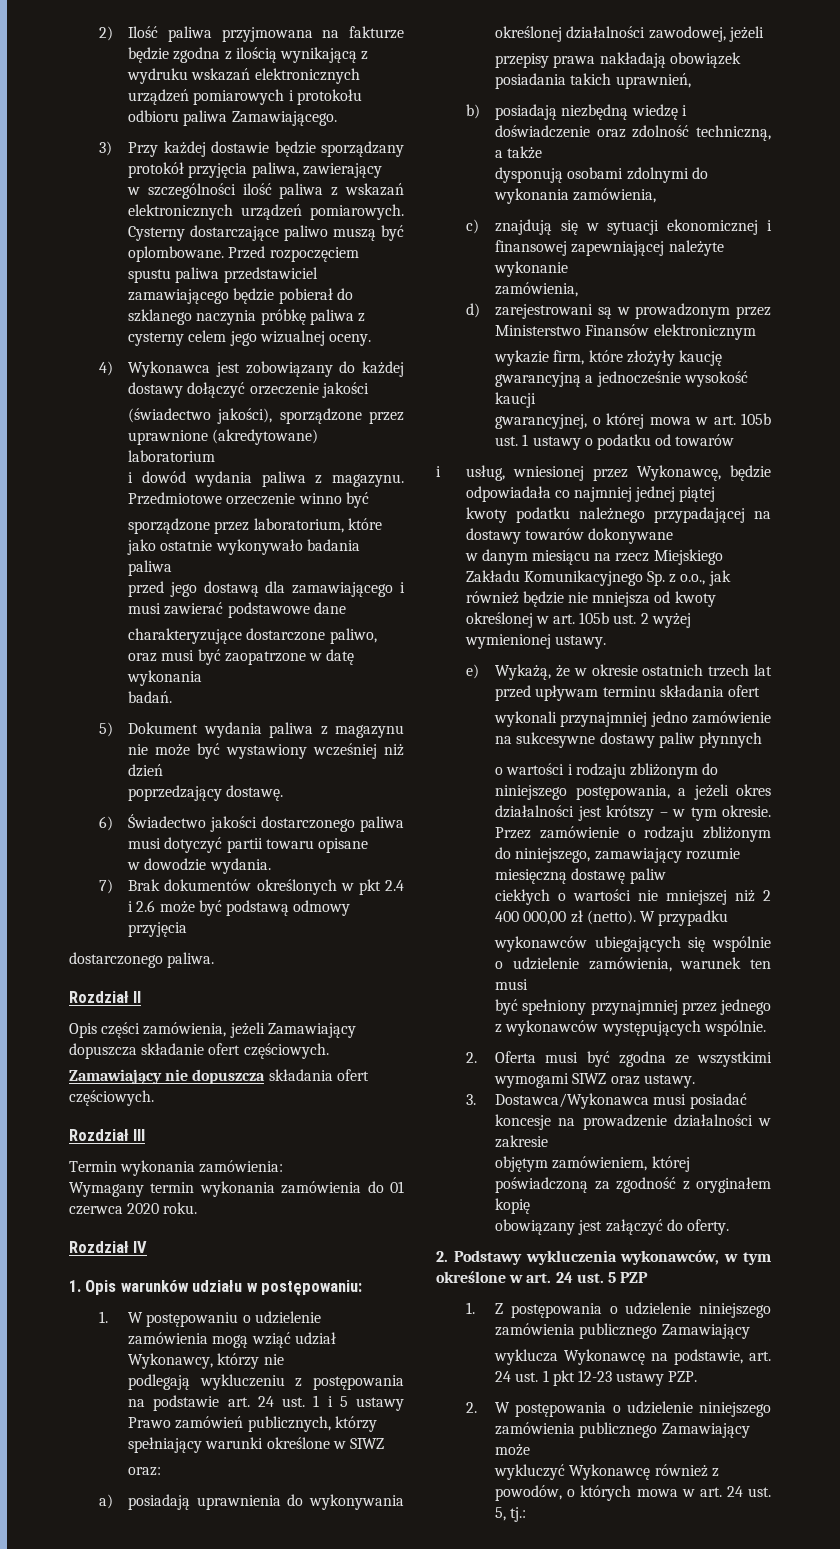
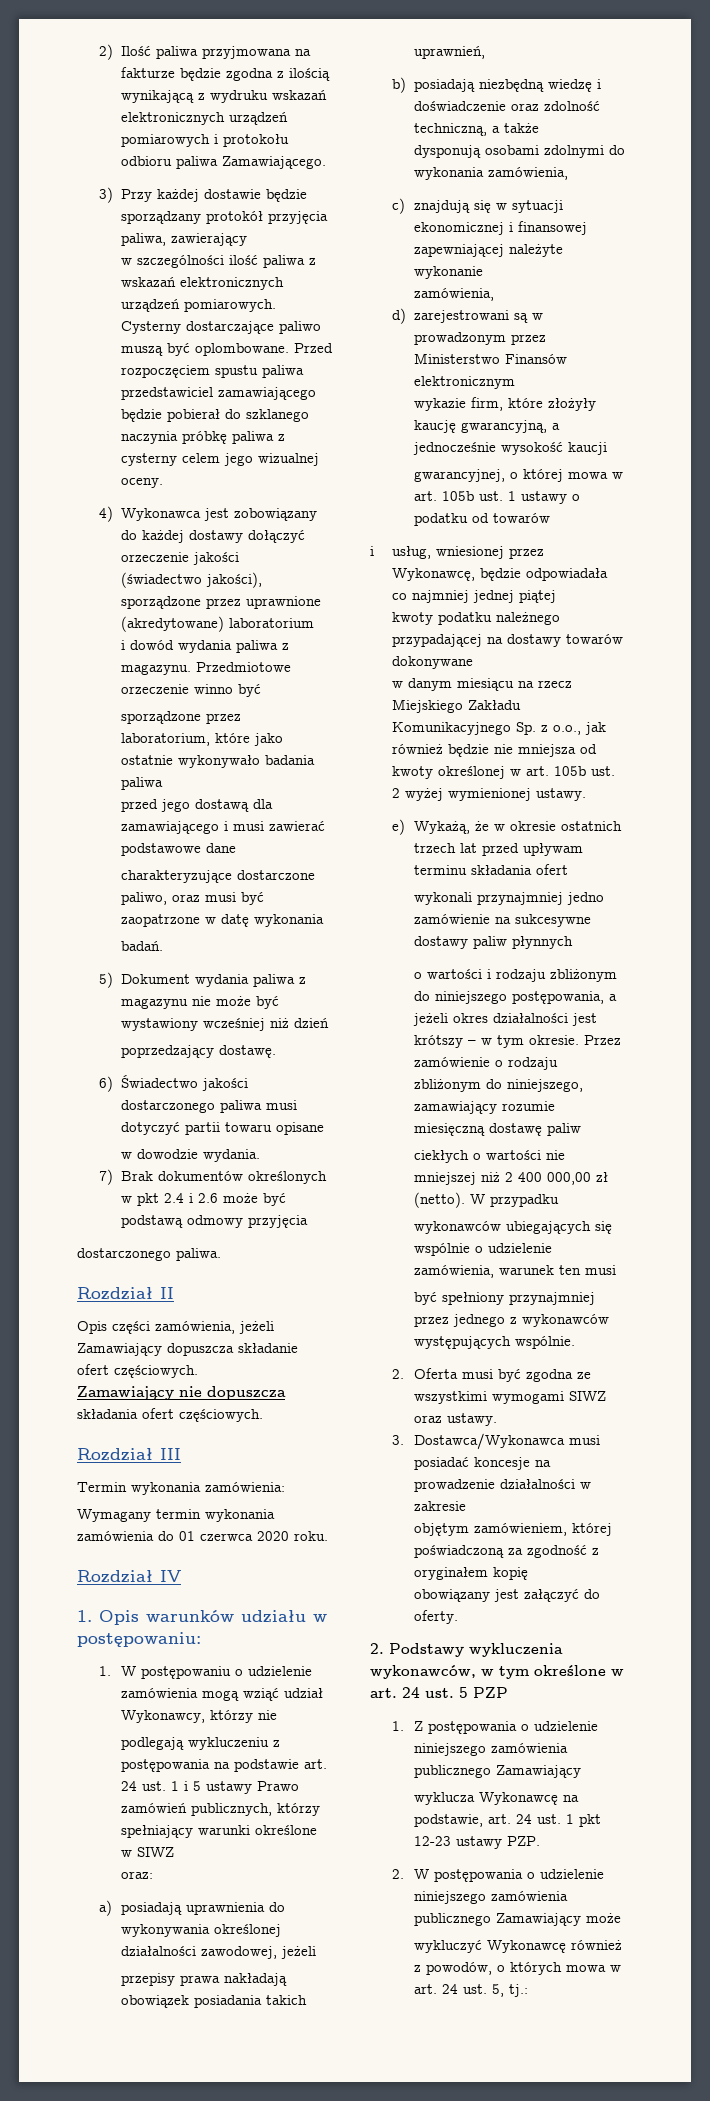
[495,372,582,387] gwarancyjną -> [461,420,548,433] gwarancyjną,

